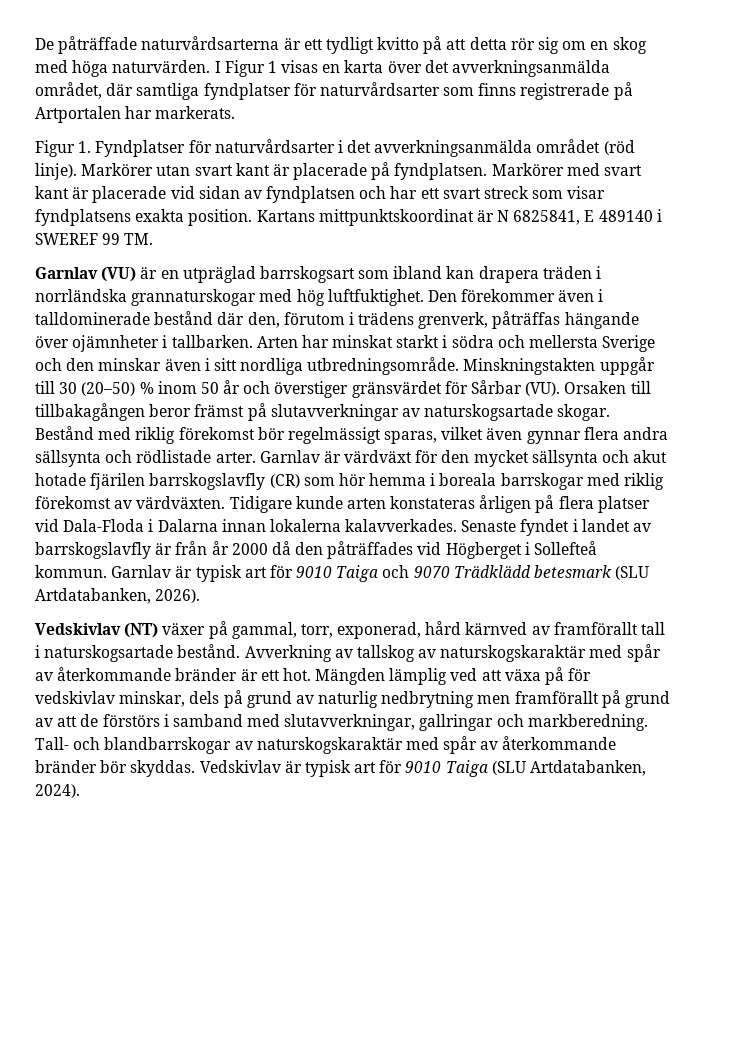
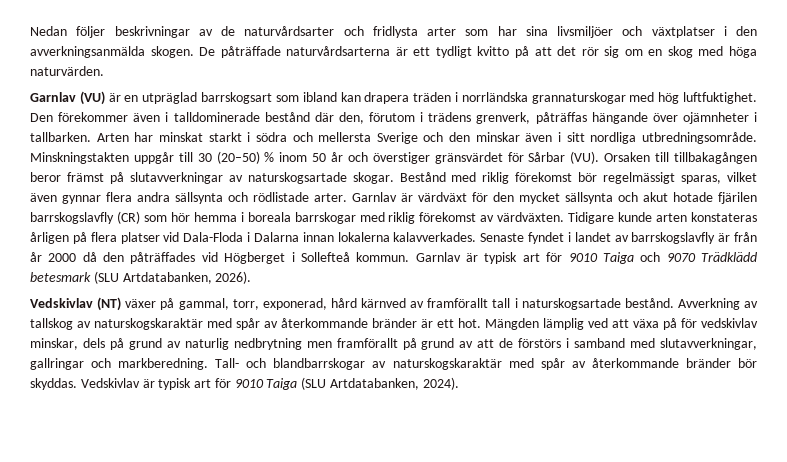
(35, 44) none -> [30,26,757,38] [30,46,194,58] Nedan följer beskrivningar av de naturvårdsarter och fridlysta arter som har sina livsmiljöer och växtplatser i den avverkningsanmälda skogen.
[469,37,507,50] detta -> [557,46,577,56] det
[214,60,611,77] [35,82,633,100] [35,106,236,123] [35,139,635,157] [35,162,643,180] [35,186,606,203] [35,209,662,226] [35,233,154,245] I Figur 1 visas en karta över det avverkningsanmälda området, där samtliga fyndplatser för naturvårdsarter som finns registrerade på Artportalen har markerats. // Figur 1. Fyndplatser för naturvårdsarter i det avverkningsanmälda området (röd linje). Markörer utan svart kant är placerade på fyndplatsen. Markörer med svart kant är placerade vid sidan av fyndplatsen och har ett svart streck som visar fyndplatsens exakta position. Kartans mittpunktskoordinat är N 6825841, E 489140 i SWEREF 99 TM. -> (104, 71) none

